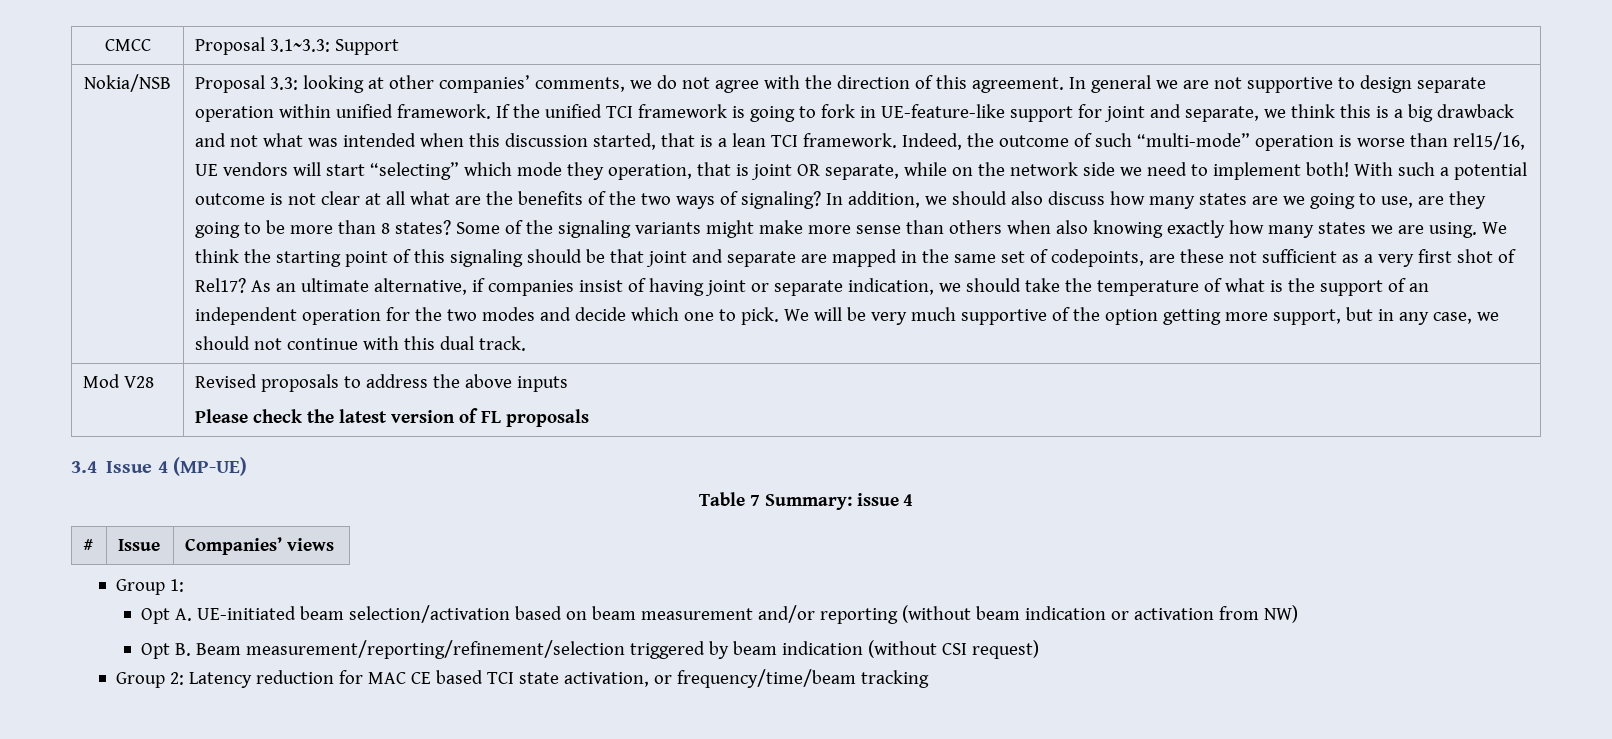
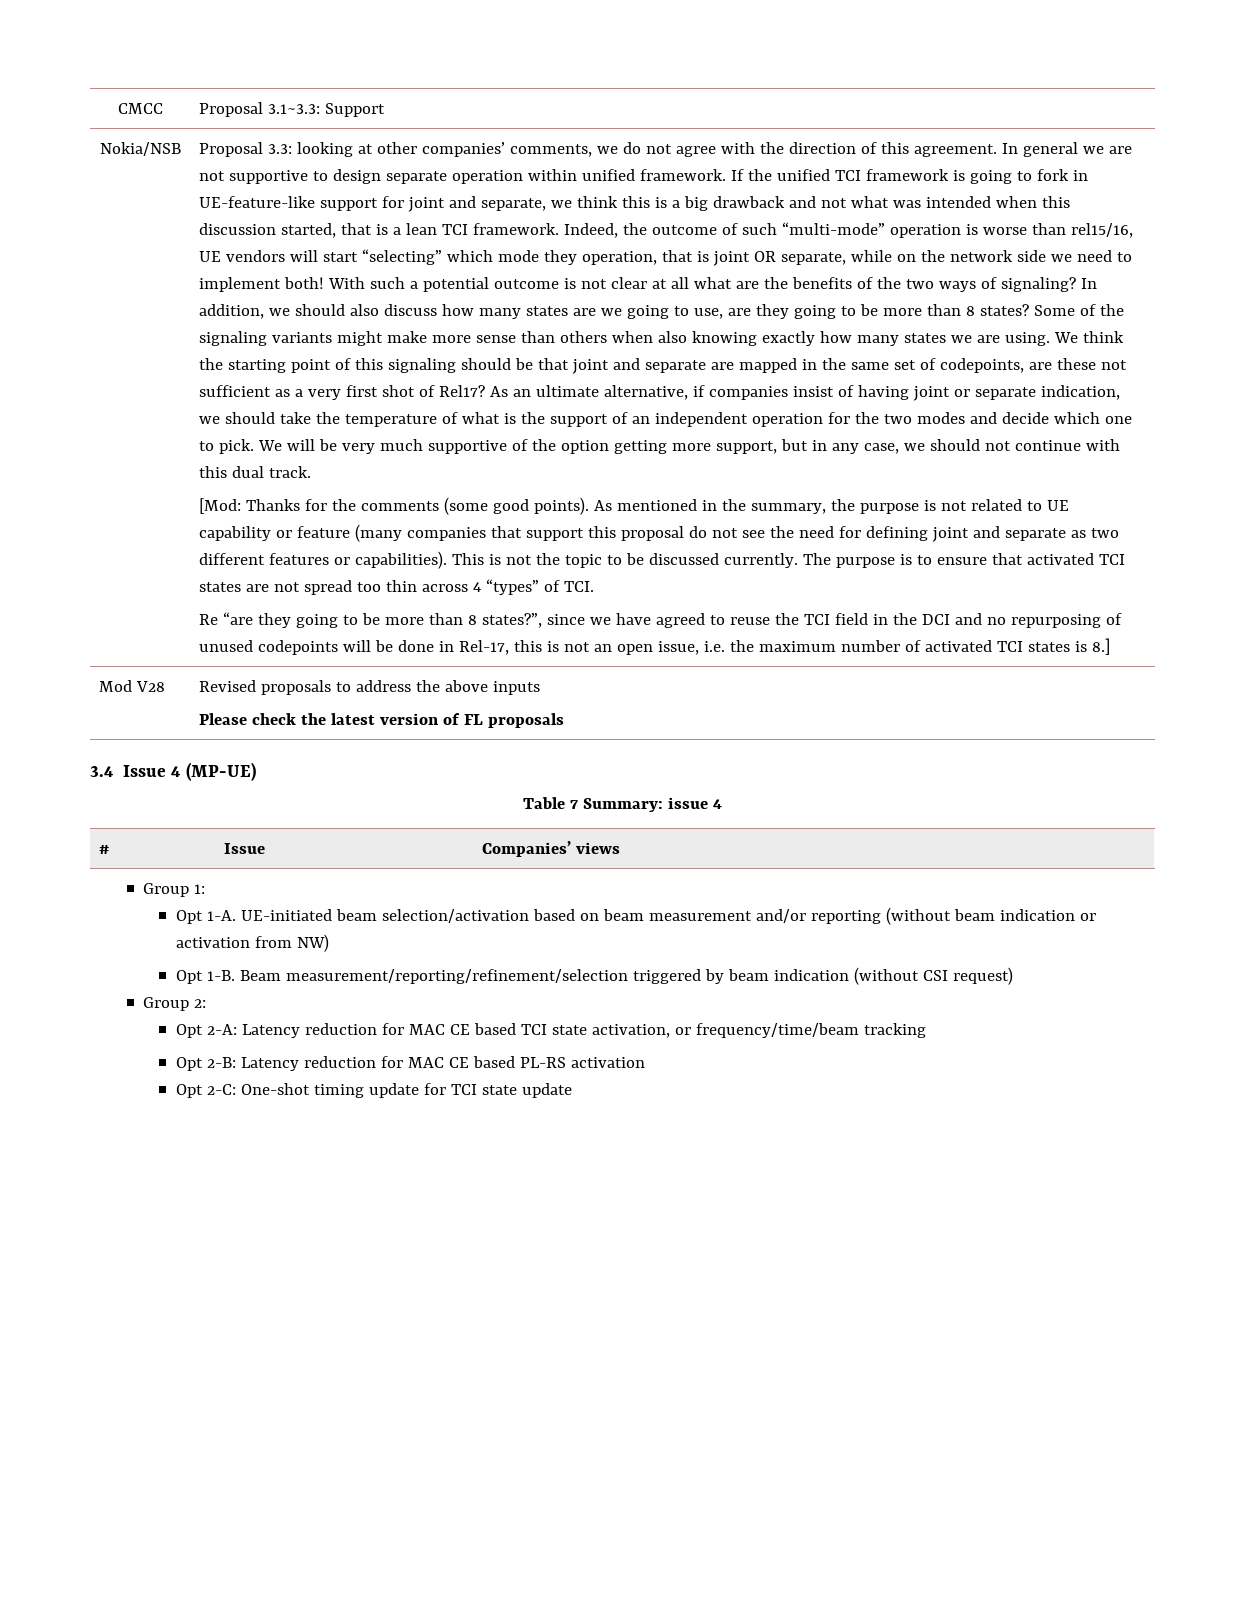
(527, 343) none -> [199,497,1070,515] [199,524,1120,542] [199,551,1126,569] [199,579,595,595] [199,612,1122,628] [199,638,1110,655] // [Mod: Thanks for the comments (some good points). As mentioned in the summary, the purpose is not related to UE capability or feature (many companies that support this proposal do not see the need for defining joint and separate as two different features or capabilities). This is not the topic to be discussed currently. The purpose is to ensure that activated TCI states are not spread too thin across 4 “types” of TCI. // Re “are they going to be more than 8 states?”, since we have agreed to reuse the TCI field in the DCI and no repurposing of unused codepoints will be done in Rel-17, this is not an open issue, i.e. the maximum number of activated TCI states is 8.]
[174,608,192,621] A. -> [207,910,237,921] 1-A.
[174,643,191,656] B. -> [207,970,236,981] 1-B.
(185, 678) none -> [176,1024,238,1038] // Opt 2-A:
(929, 679) none -> [176,1056,646,1071] [176,1083,573,1098] // Opt 2-B: Latency reduction for MAC CE based PL-RS activation // Opt 2-C: One-shot timing update for TCI state update

